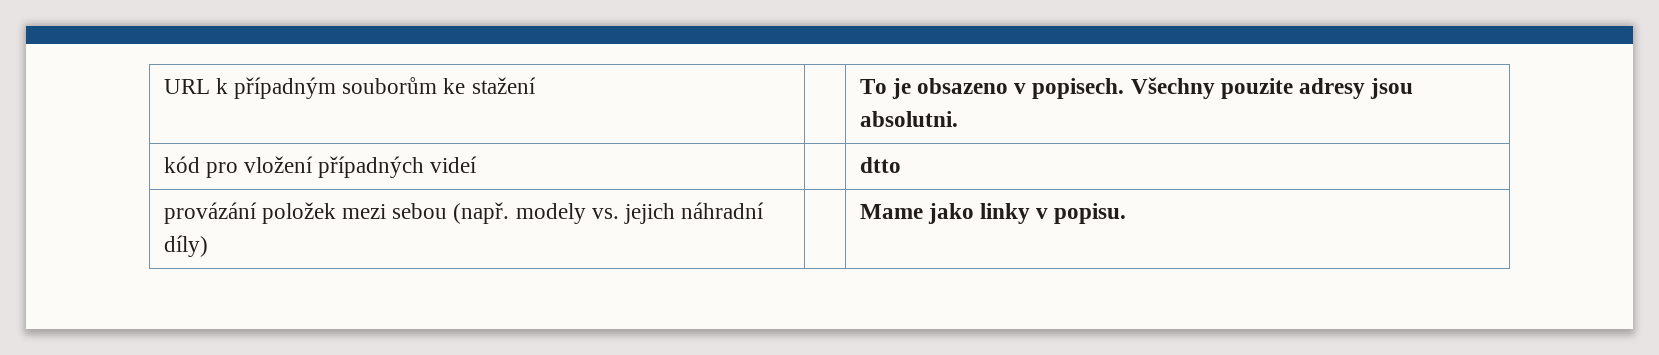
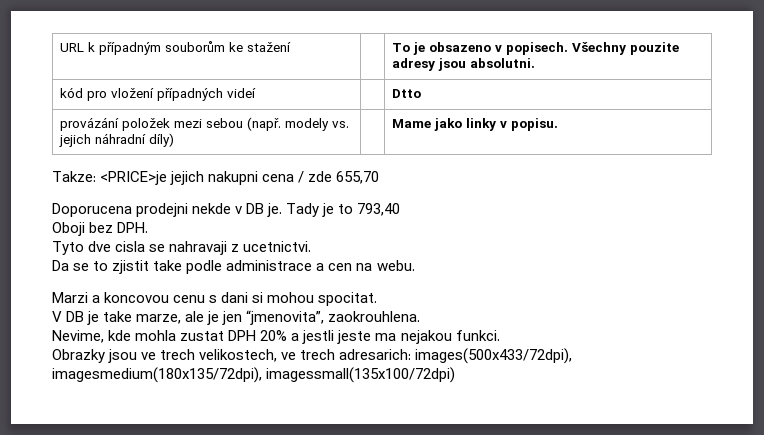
[859,157,901,173] dtto -> [392,89,422,98] Dtto
(1127, 213) none -> [52,171,380,185] [52,203,401,217] [52,222,149,236] [52,241,312,255] [52,260,415,274] [52,292,378,306] [52,310,421,325] [52,330,500,344] [52,348,573,364] [52,367,456,383] // Takze: <PRICE>je jejich nakupni cena / zde 655,70 // Doporucena prodejni nekde v DB je. Tady je to 793,40 // Oboji bez DPH. // Tyto dve cisla se nahravaji z ucetnictvi. // Da se to zjistit take podle administrace a cen na webu. // Marzi a koncovou cenu s dani si mohou spocitat. // V DB je take marze, ale je jen “jmenovita”, zaokrouhlena. // Nevime, kde mohla zustat DPH 20% a jestli jeste ma nejakou funkci. // Obrazky jsou ve trech velikostech, ve trech adresarich: images(500x433/72dpi), imagesmedium(180x135/72dpi), imagessmall(135x100/72dpi)

